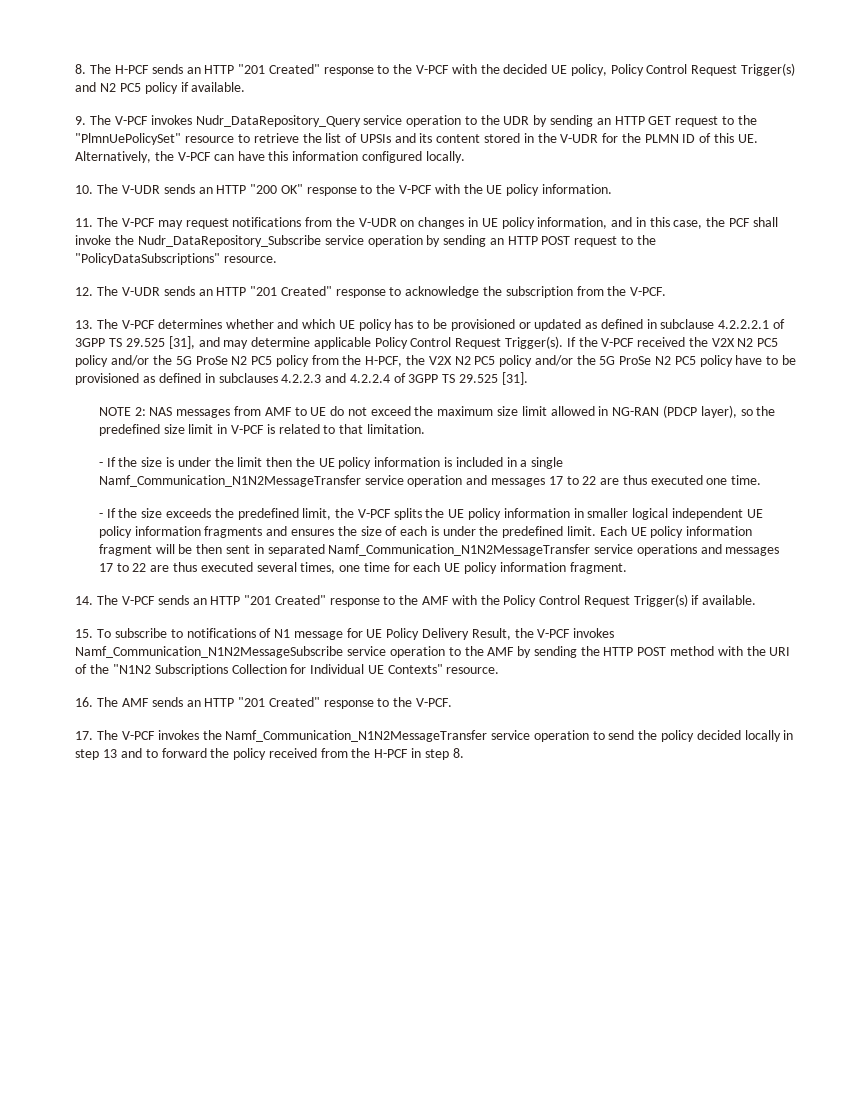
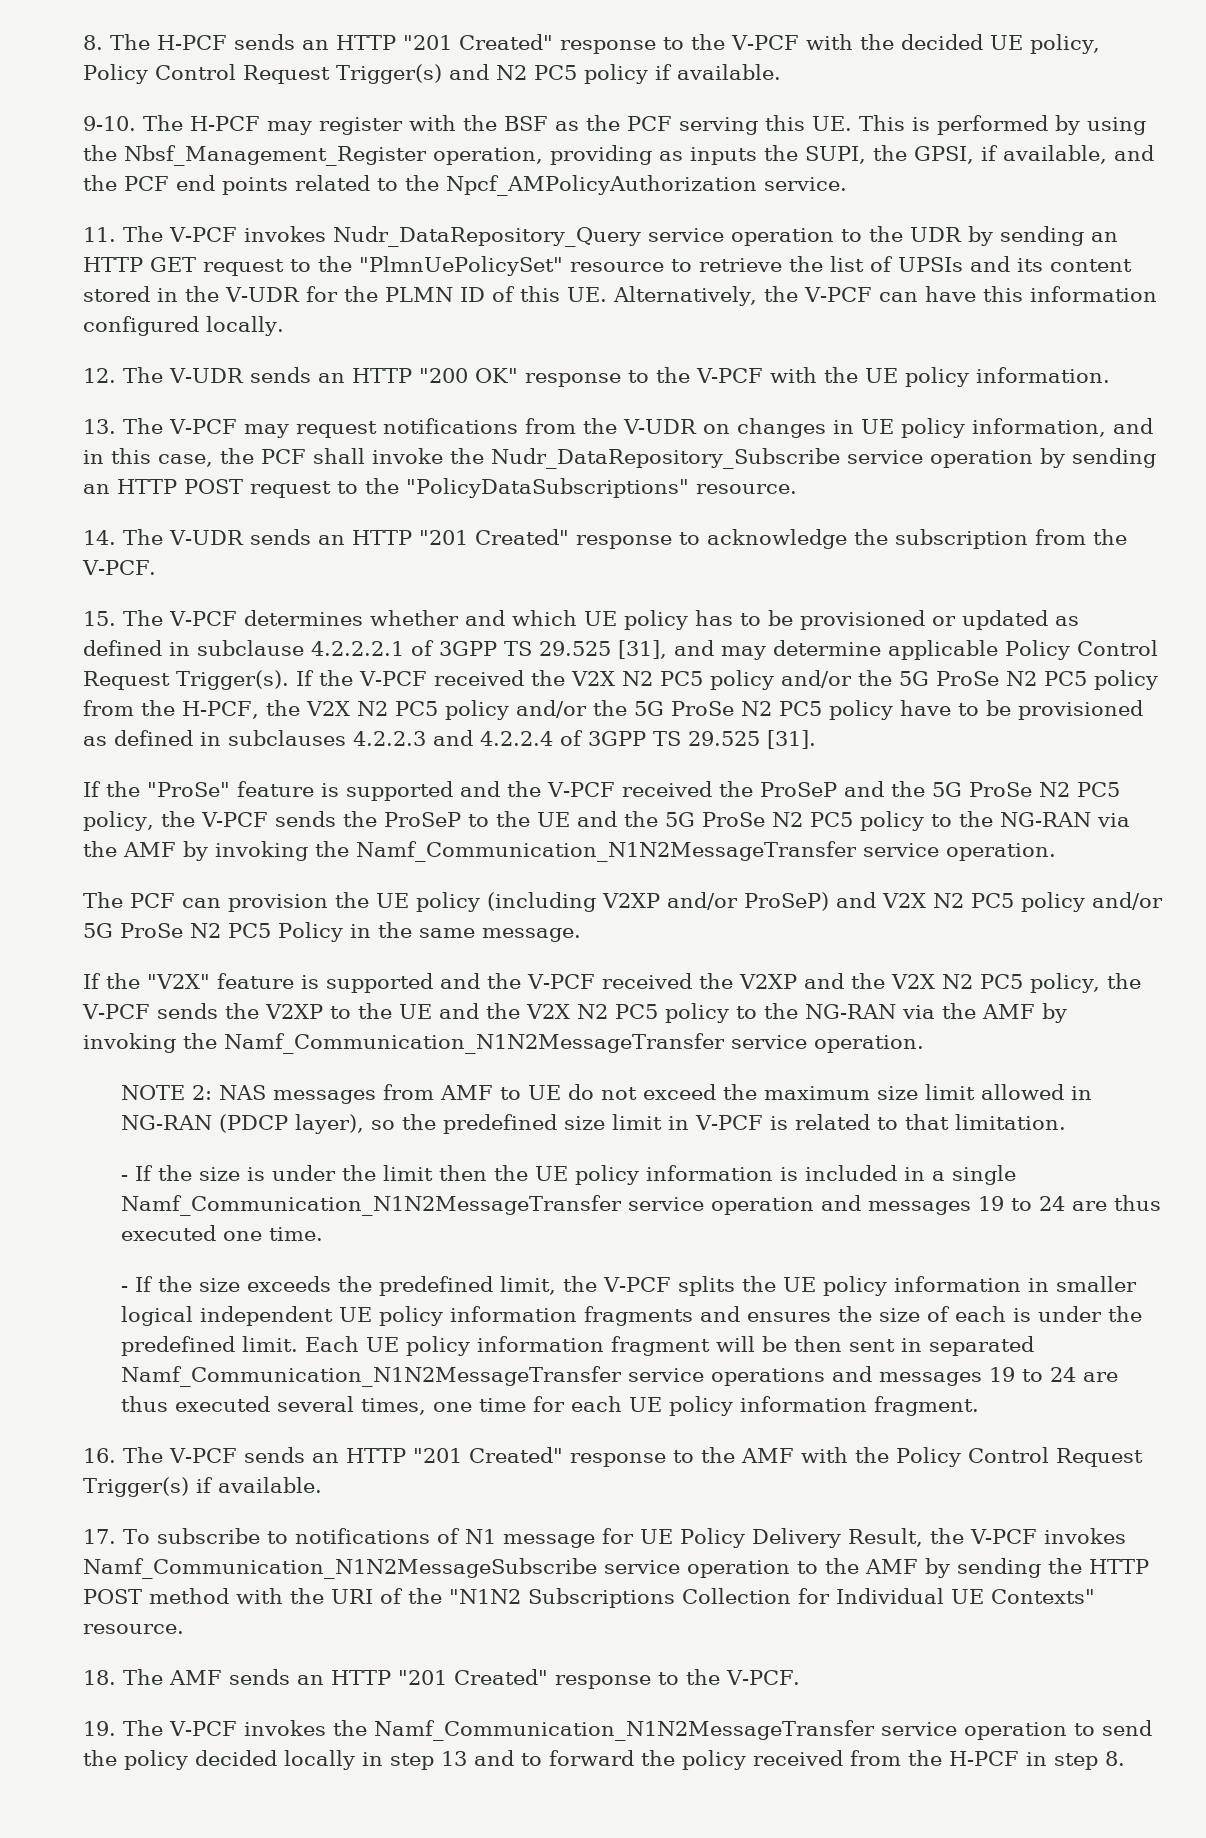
[75,116,87,125] 9. -> [82,115,1146,135] [82,145,1154,166] [82,175,847,196] [82,227,116,242] 9-10. The H-PCF may register with the BSF as the PCF serving this UE. This is performed by using the Nbsf_Management_Register operation, providing as inputs the SUPI, the GPSI, if available, and the PCF end points related to the Npcf_AMPolicyAuthorization service. // 11.
[75,185,94,194] 10. -> [82,368,116,383] 12.
[75,218,94,227] 11. -> [82,419,116,434] 13.
[75,287,94,296] 12. -> [82,530,116,545] 14.
[75,320,94,329] 13. -> [82,611,116,626] 15.
(528, 378) none -> [82,781,1120,801] [82,811,1131,831] [82,841,1056,862] [82,892,1163,912] [82,922,581,942] [82,973,1142,993] [81,1003,1067,1023] [82,1033,924,1054] // If the "ProSe" feature is supported and the V-PCF received the ProSeP and the 5G ProSe N2 PC5 policy, the V-PCF sends the ProSeP to the UE and the 5G ProSe N2 PC5 policy to the NG-RAN via the AMF by invoking the Namf_Communication_N1N2MessageTransfer service operation. // The PCF can provision the UE policy (including V2XP and/or ProSeP) and V2X N2 PC5 policy and/or 5G ProSe N2 PC5 Policy in the same message. // If the "V2X" feature is supported and the V-PCF received the V2XP and the V2X N2 PC5 policy, the V-PCF sends the V2XP to the UE and the V2X N2 PC5 policy to the NG-RAN via the AMF by invoking the Namf_Communication_N1N2MessageTransfer service operation.
[548,476,597,485] 17 to 22 -> [978,1196,1066,1211] 19 to 24
[98,563,147,572] 17 to 22 -> [989,1367,1077,1382] 19 to 24
[75,596,94,605] 14. -> [82,1448,116,1463] 16.
[75,629,94,638] 15. -> [82,1529,116,1544] 17.
[75,697,94,707] 16. -> [82,1670,116,1685] 18.
[75,731,94,740] 17. -> [82,1721,116,1736] 19.

